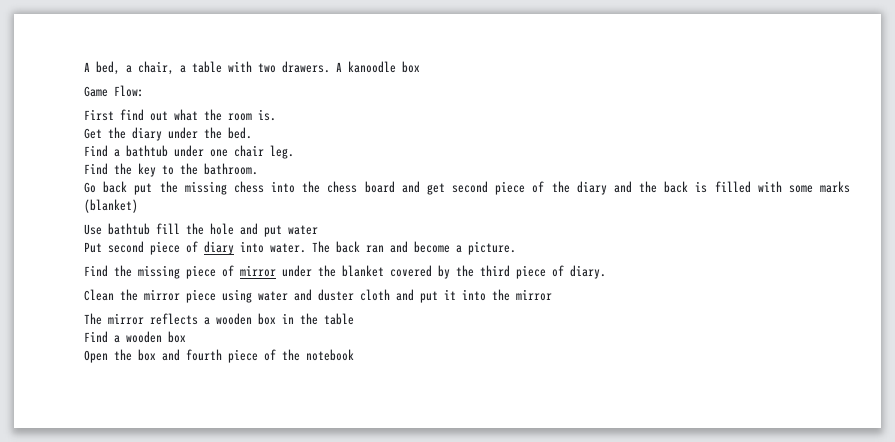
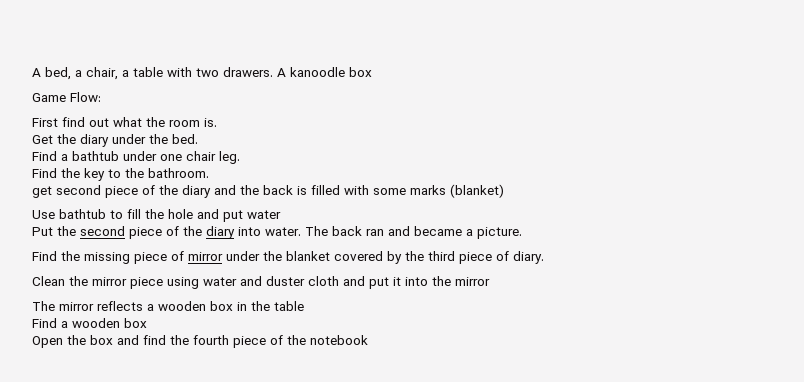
[84,181,420,195] Go back put the missing chess into the chess board and -> (209, 173) none
(150, 229) none -> [110,210,123,219] to
[108,241,198,255] second piece of -> [57,226,202,239] the second piece of the
[414,241,450,253] become -> [414,226,462,236] became
(180, 355) none -> [143,335,189,345] find the

